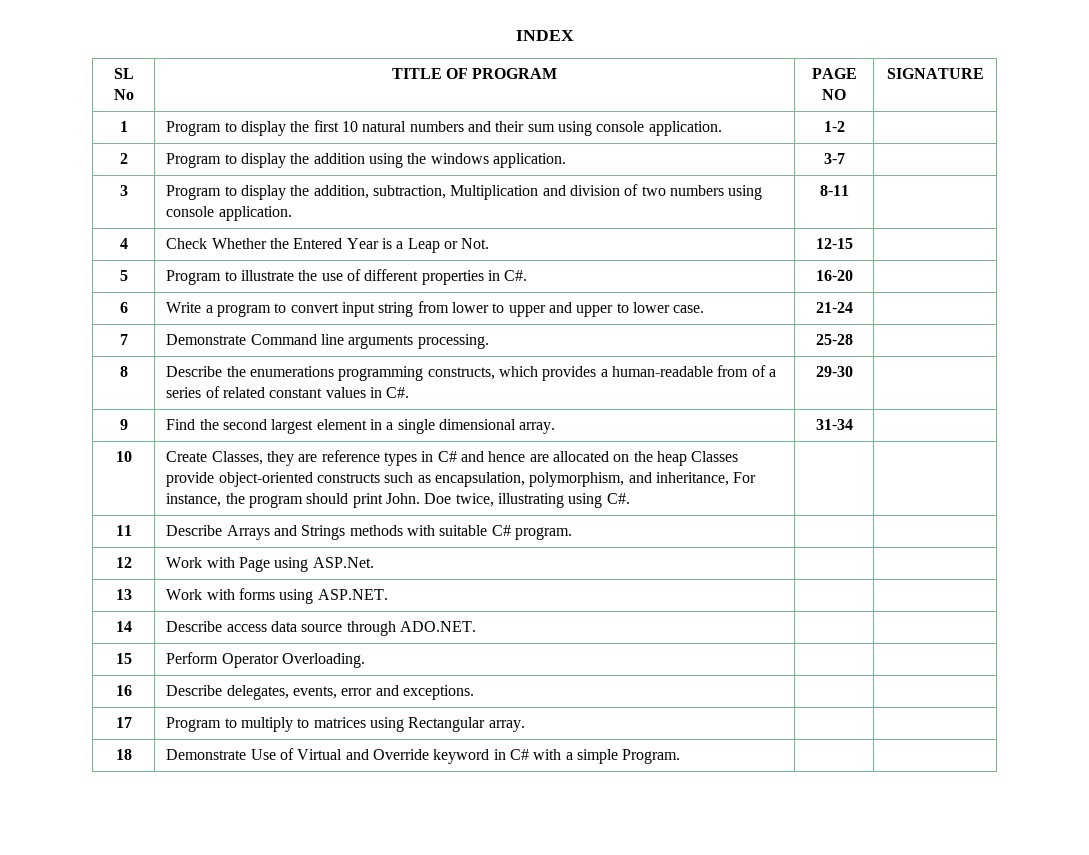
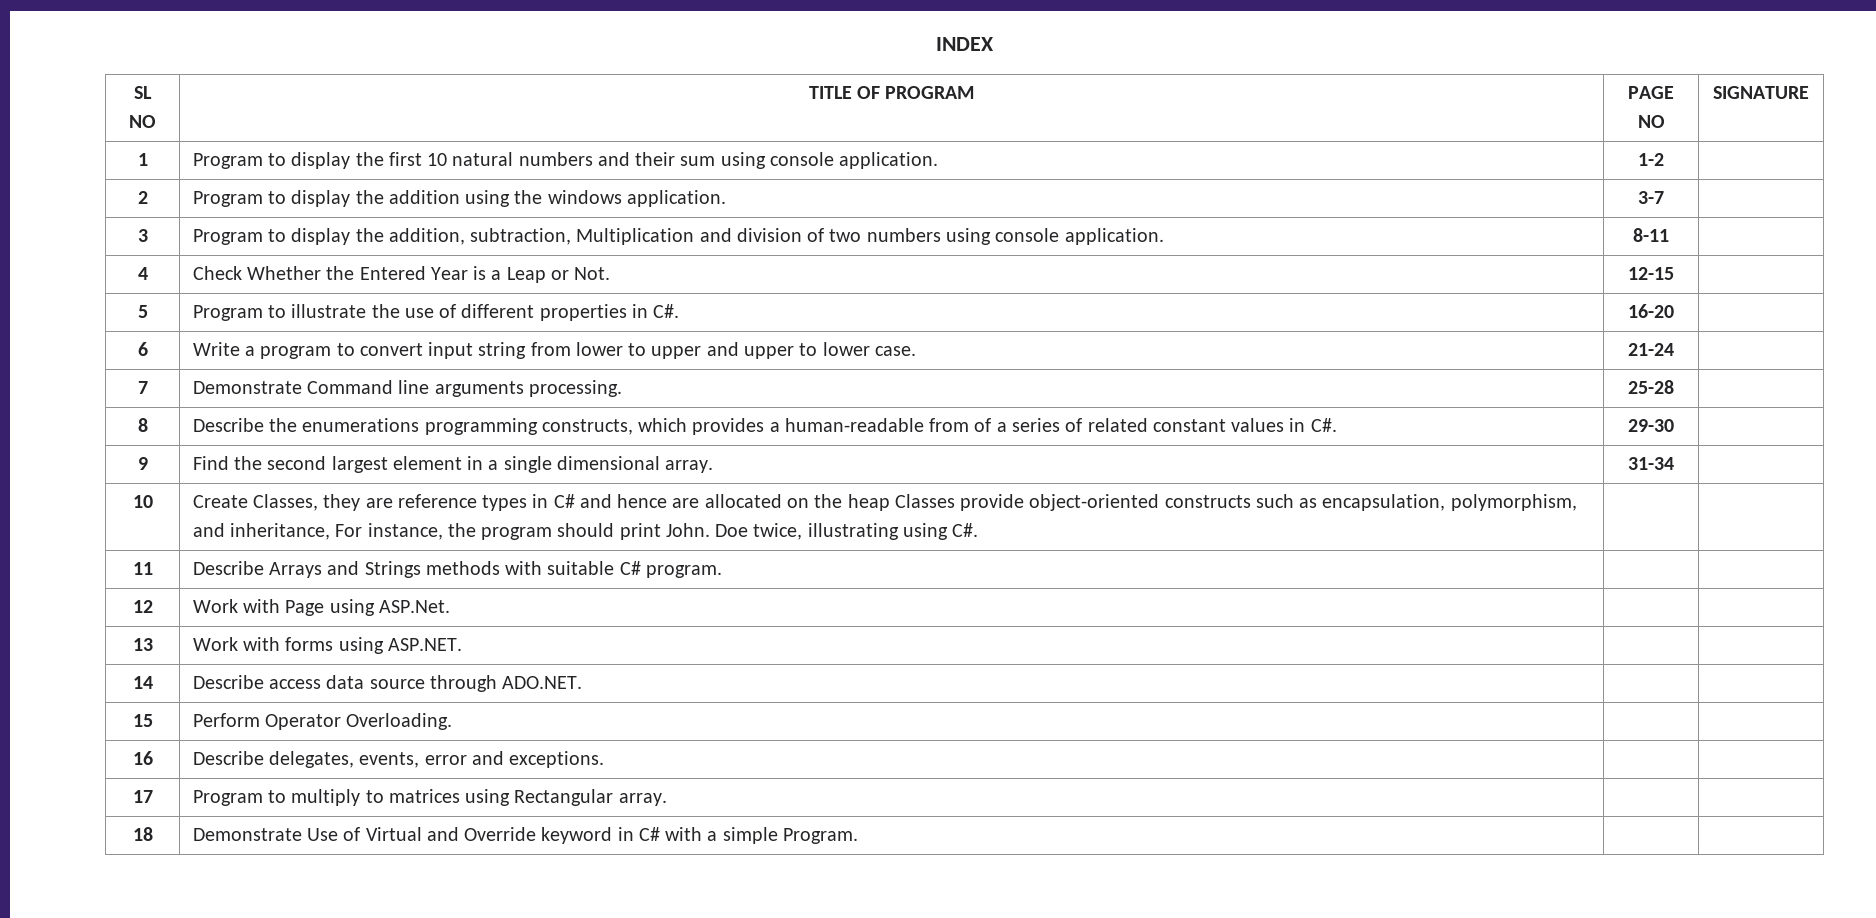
[113,89,134,100] No -> [129,115,156,128] NO

